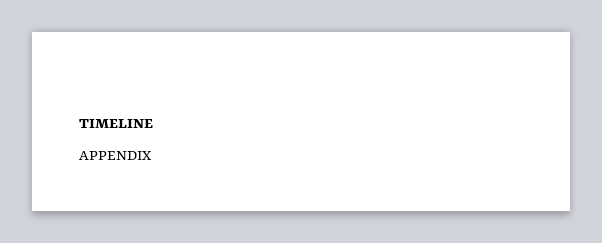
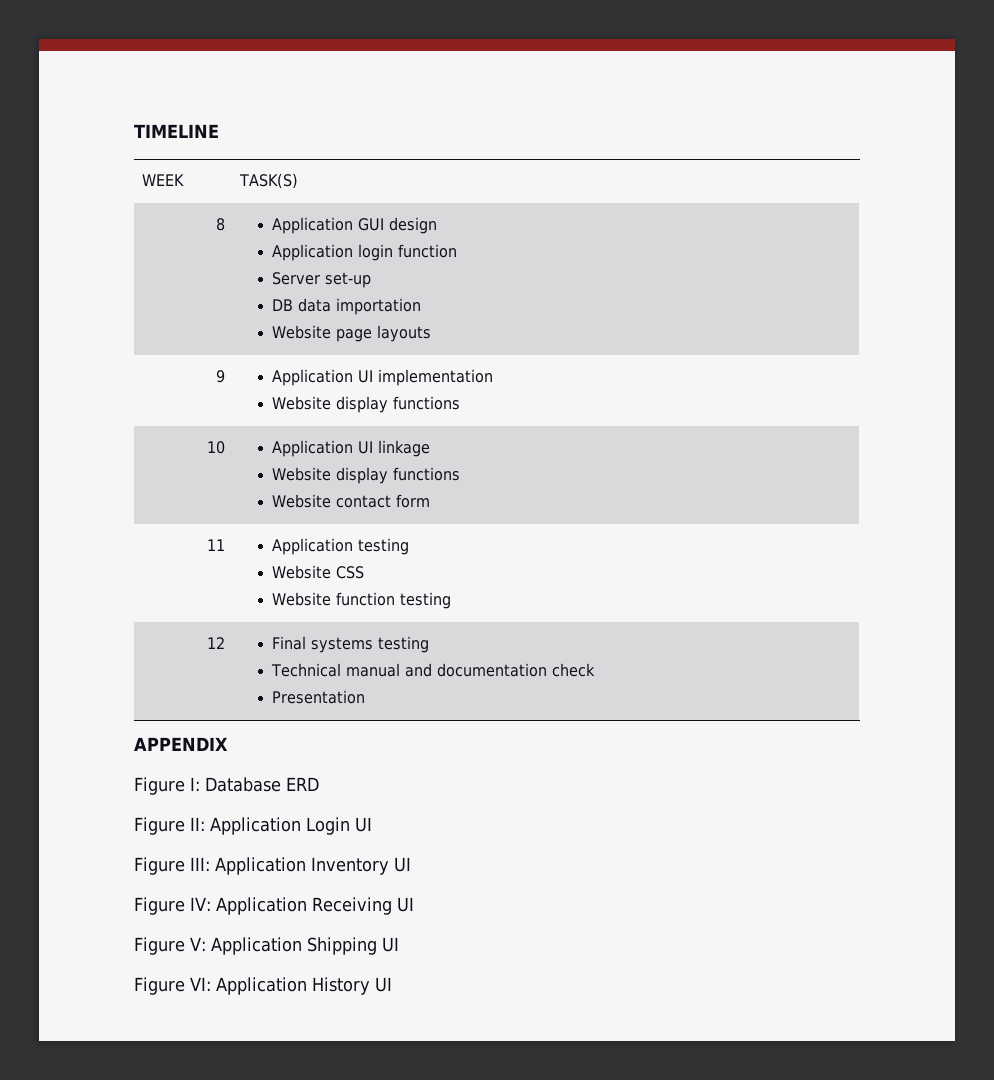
[79,151,152,160] // APPENDIX -> [142,174,185,186] [239,173,299,189] [215,218,225,231] [272,217,438,234] [272,244,458,261] [272,272,372,288] [272,298,422,315] [272,325,432,342] [215,370,225,383] [272,369,494,386] [272,396,461,413] [206,441,225,454] [272,440,431,457] [272,467,461,484] [272,494,431,508] [206,539,225,551] [272,538,410,555] [272,565,365,579] [272,592,452,609] [206,637,225,649] [272,636,430,653] [271,663,596,677] [272,690,366,704] [134,737,228,751] [134,777,319,795] [134,817,372,835] [134,857,411,875] [134,897,414,915] [134,937,399,955] [134,977,392,995] // WEEK | TASK(S) // 8 | Application GUI design // Application login function // Server set-up // DB data importation // Website page layouts // 9 | Application UI implementation // Website display functions // 10 | Application UI linkage // Website display functions // Website contact form // 11 | Application testing // Website CSS // Website function testing // 12 | Final systems testing // Technical manual and documentation check // Presentation // APPENDIX // Figure I: Database ERD // Figure II: Application Login UI // Figure III: Application Inventory UI // Figure IV: Application Receiving UI // Figure V: Application Shipping UI // Figure VI: Application History UI

